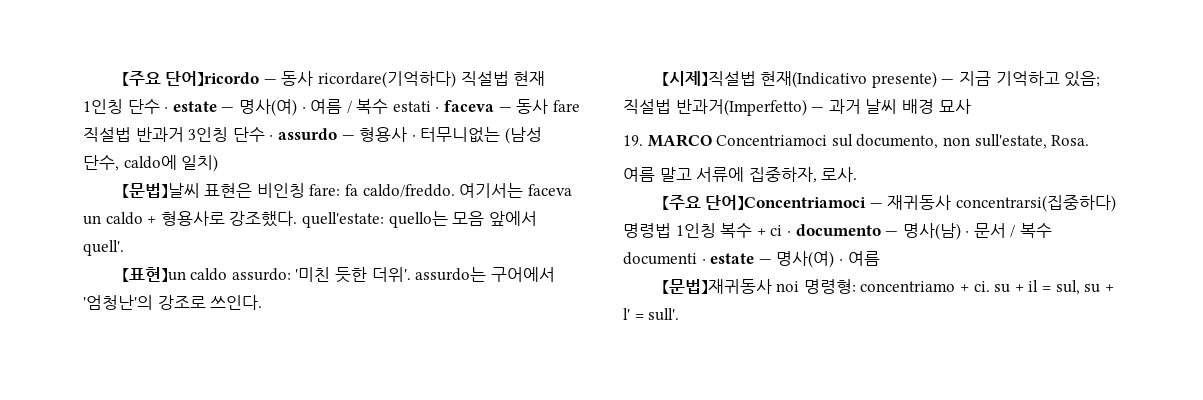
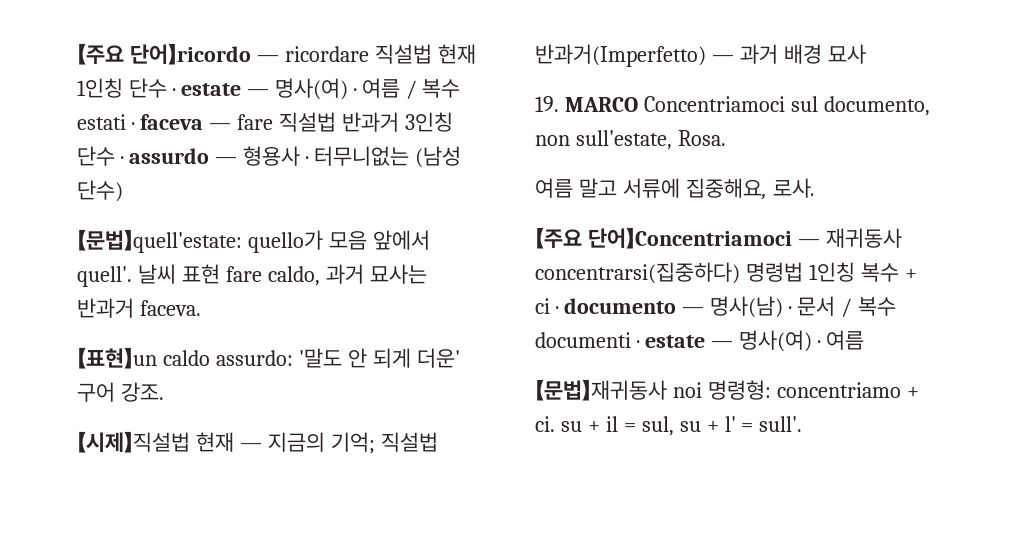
[281,71,456,88] 동사 ricordare(기억하다) -> [284,46,369,62] ricordare
[516,99,549,114] 동사 -> (231, 126) none
[83,155,219,172] [122,183,572,198] [83,211,537,228] [83,240,124,256] 단수, caldo에 일치) // 【문법】날씨 표현은 비인칭 fare: fa caldo/freddo. 여기서는 faceva un caldo + 형용사로 강조했다. quell'estate: quello는 모음 앞에서 quell'. -> [77,180,123,202] [77,229,430,253] [77,264,427,287] [77,298,201,318] 단수) // 【문법】quell'estate: quello가 모음 앞에서 quell'. 날씨 표현 fare caldo, 과거 묘사는 반과거 faceva.
[295,267,555,283] [83,295,263,310] [662,71,1101,88] '미친 듯한 더위'. assurdo는 구어에서 '엄청난'의 강조로 쓰인다. // 【시제】직설법 현재(Indicativo presente) — 지금 기억하고 있음; -> [298,348,460,368] [77,382,164,402] [77,431,375,454] '말도 안 되게 더운' 구어 강조. // 【시제】직설법 현재 — 지금의 기억;
[865,99,898,114] 날씨 -> (778, 54) none
[748,167,817,183] 집중하자, -> [685,178,767,200] 집중해요,

